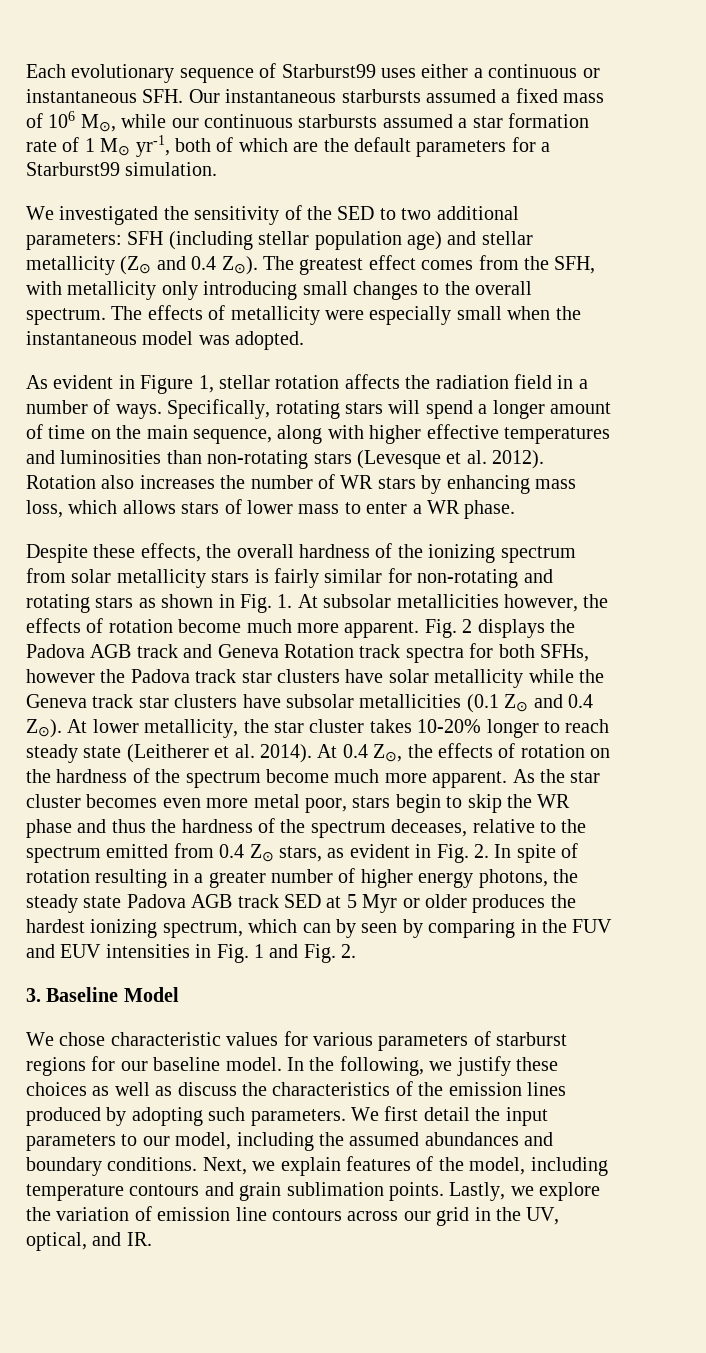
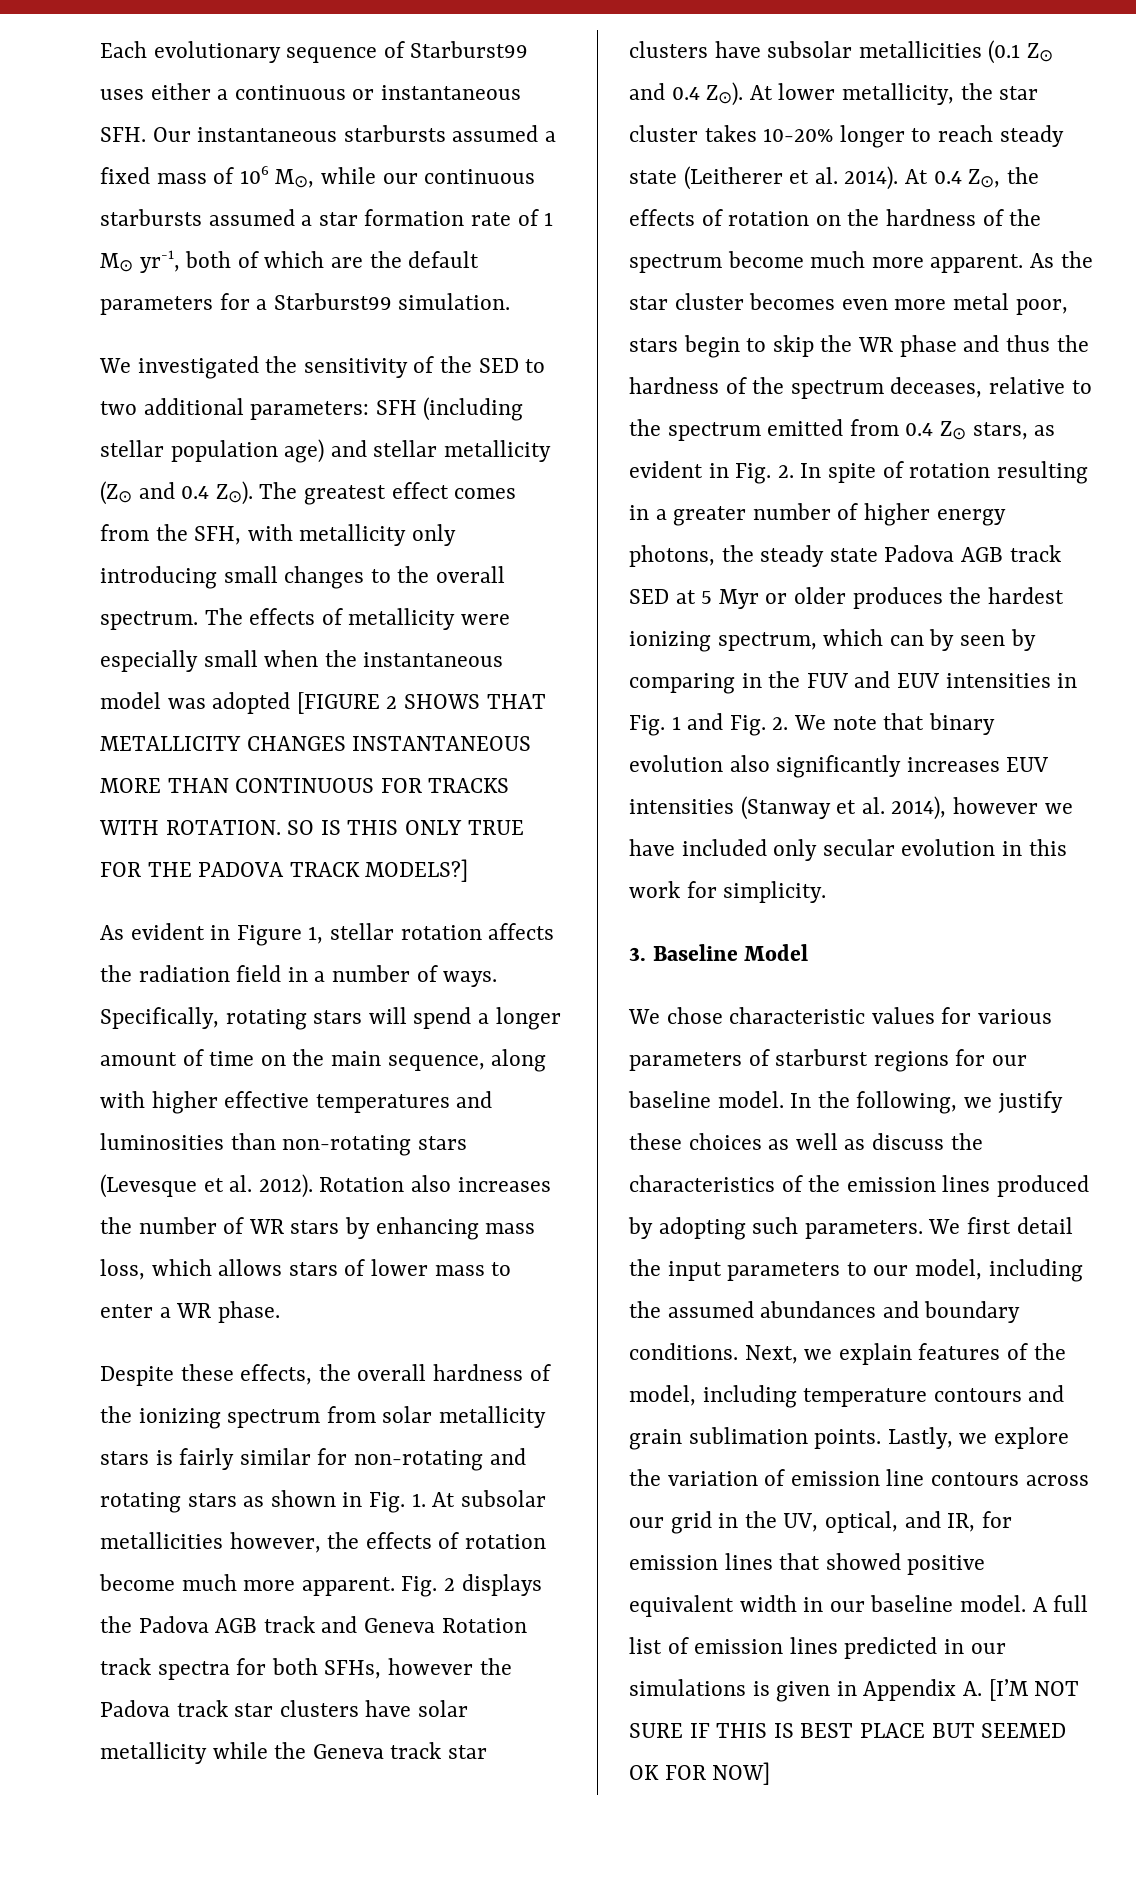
[235,331,305,350] adopted. -> [212,692,546,714] [100,736,532,751] [100,778,510,793] [99,820,524,835] [100,859,469,882] adopted [FIGURE 2 SHOWS THAT METALLICITY CHANGES INSTANTANEOUS MORE THAN CONTINUOUS FOR TRACKS WITH ROTATION. SO IS THIS ONLY TRUE FOR THE PADOVA TRACK MODELS?]
(357, 951) none -> [794,713,995,735] [629,755,1049,778] [629,796,1073,820] [629,839,1067,861] [629,881,827,903] We note that binary evolution also significantly increases EUV intensities (Stanway et al. 2014), however we have included only secular evolution in this work for simplicity.
[126,1232,152,1246] IR. -> [947,1511,1012,1532] [629,1553,986,1575] [629,1595,1089,1617] [629,1637,1006,1659] [629,1679,1080,1702] [629,1723,1067,1738] [629,1762,771,1785] IR, for emission lines that showed positive equivalent width in our baseline model. A full list of emission lines predicted in our simulations is given in Appendix A. [I’M NOT SURE IF THIS IS BEST PLACE BUT SEEMED OK FOR NOW]

